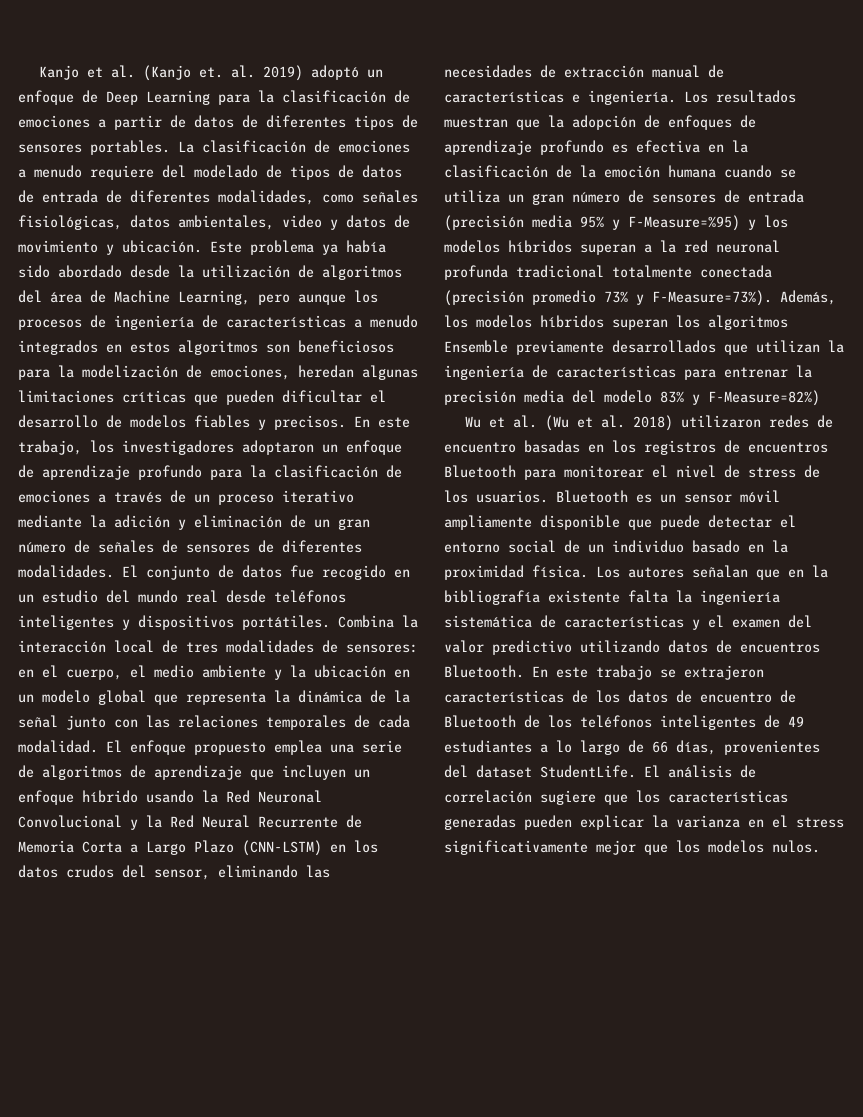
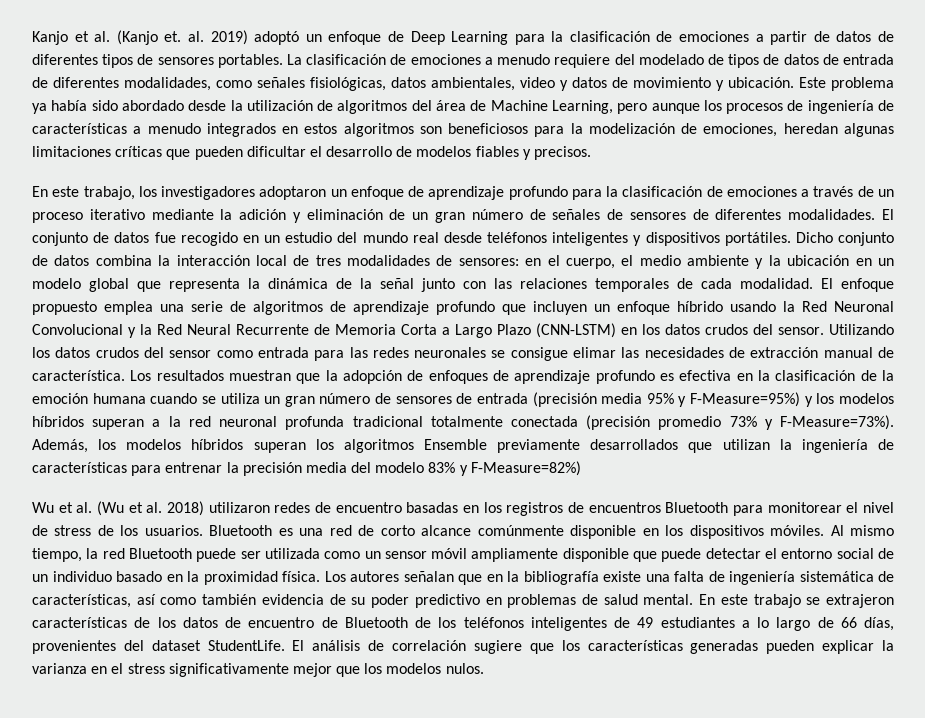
(346, 422) none -> (592, 153) //
[338,615,394,628] Combina -> [795,232,894,246] [32,255,152,266] Dicho conjunto de datos combina
(242, 772) none -> [436,301,495,315] profundo
[154,865,298,880] sensor, eliminando -> [778,324,894,335] [32,347,617,361] sensor. Utilizando los datos crudos del sensor como entrada para las redes neuronales se consigue elimar
[444,90,676,105] características e ingeniería. -> [32,370,125,381] característica.
[628,215,740,231] F-Measure=%95) -> [690,392,801,407] F-Measure=95%)
(652, 498) none -> [299,525,895,539] [32,548,361,562] una red de corto alcance comúnmente disponible en los dispositivos móviles. Al mismo tiempo, la red Bluetooth puede ser utilizada como
[548,590,780,605] [444,615,812,630] [444,640,820,655] [444,665,524,678] existente falta la ingeniería sistemática de características y el examen del valor predictivo utilizando datos de encuentros Bluetooth. -> [603,571,894,585] [32,594,694,608] existe una falta de ingeniería sistemática de características, así como también evidencia de su poder predictivo en problemas de salud mental.

